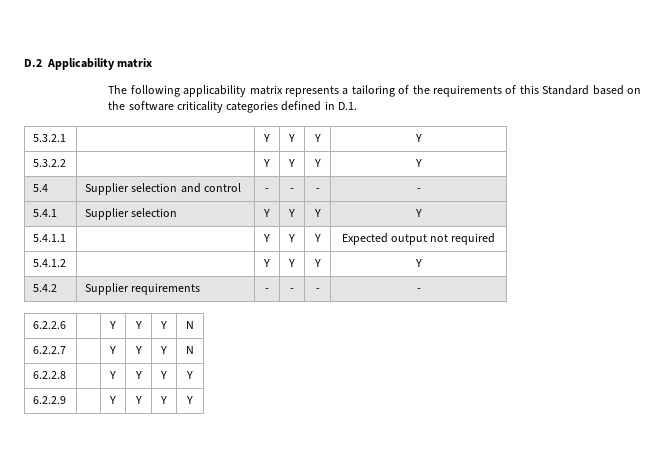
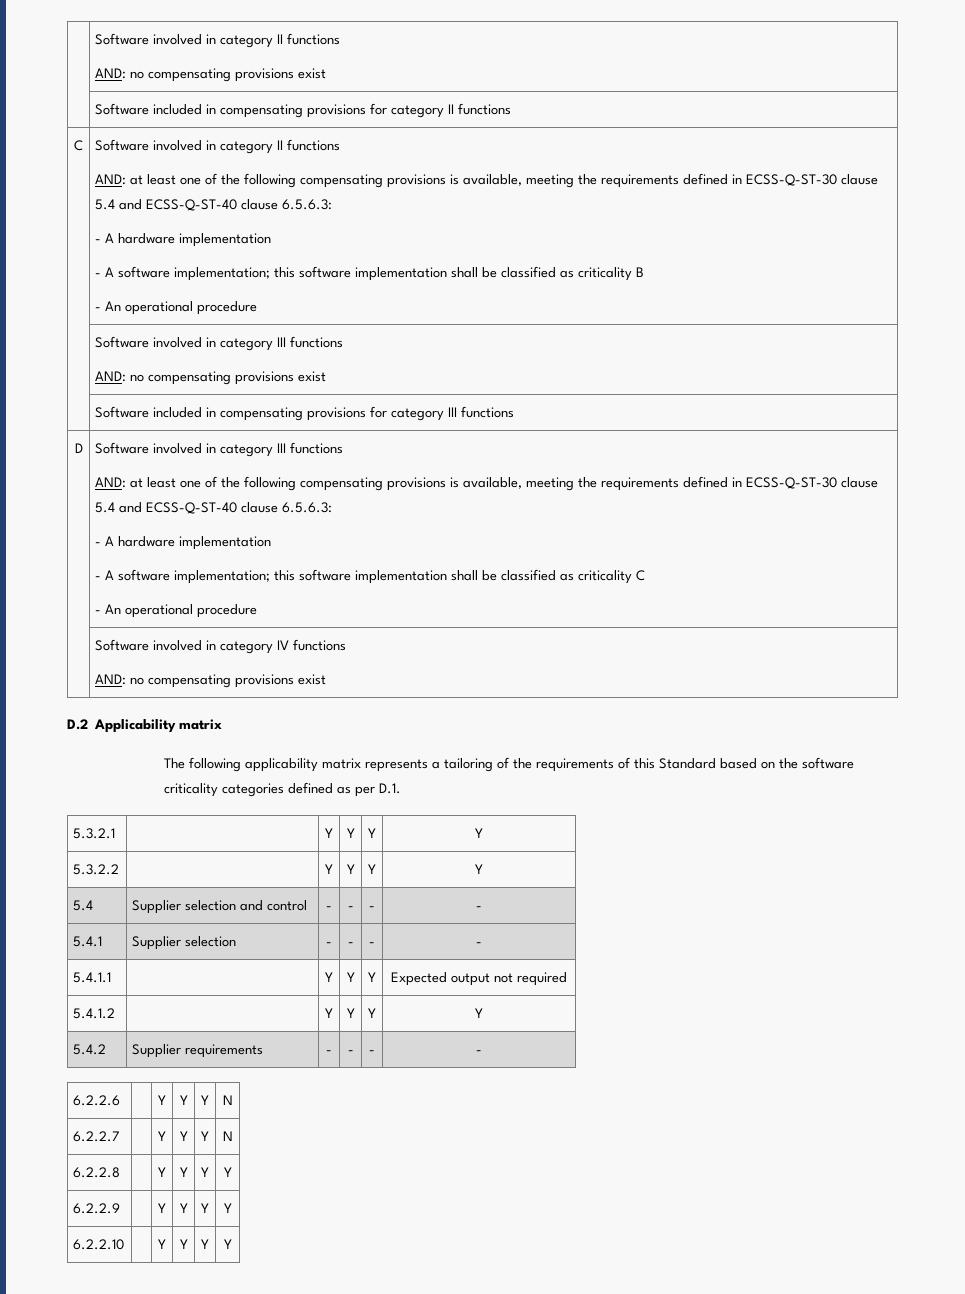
(24, 63) none -> [95,33,341,48] [95,68,327,82] [95,103,512,118] [74,140,83,151] [95,139,341,154] [95,173,879,188] [95,199,333,211] [95,233,272,247] [95,266,645,281] [95,301,258,315] [95,336,344,351] [95,371,327,385] [95,406,515,421] [74,443,83,453] [95,442,344,457] [95,476,879,491] [95,502,333,514] [95,536,272,550] [95,569,646,584] [95,604,258,618] [95,639,347,654] [95,674,327,688] | Software involved in category II functions // AND: no compensating provisions exist // | Software included in compensating provisions for category II functions // C | Software involved in category II functions // AND: at least one of the following compensating provisions is available, meeting the requirements defined in ECSS-Q-ST-30 clause 5.4 and ECSS-Q-ST-40 clause 6.5.6.3: // - A hardware implementation // - A software implementation; this software implementation shall be classified as criticality B // - An operational procedure // | Software involved in category III functions // AND: no compensating provisions exist // | Software included in compensating provisions for category III functions // D | Software involved in category III functions // AND: at least one of the following compensating provisions is available, meeting the requirements defined in ECSS-Q-ST-30 clause 5.4 and ECSS-Q-ST-40 clause 6.5.6.3: // - A hardware implementation // - A software implementation; this software implementation shall be classified as criticality C // - An operational procedure // | Software involved in category IV functions // AND: no compensating provisions exist //
[324,101,335,110] in -> [336,786,375,797] as per
[263,209,270,217] [288,209,295,217] [313,209,321,217] [414,209,422,217] Y | Y | Y | Y -> [326,942,332,946] [347,942,354,946] [369,942,375,946] [476,942,482,946] - | - | - | -
(193, 400) none -> [73,1239,125,1250] [158,1239,166,1249] [179,1239,188,1249] [201,1239,209,1249] [223,1239,232,1249] // 6.2.2.10 | | Y | Y | Y | Y

